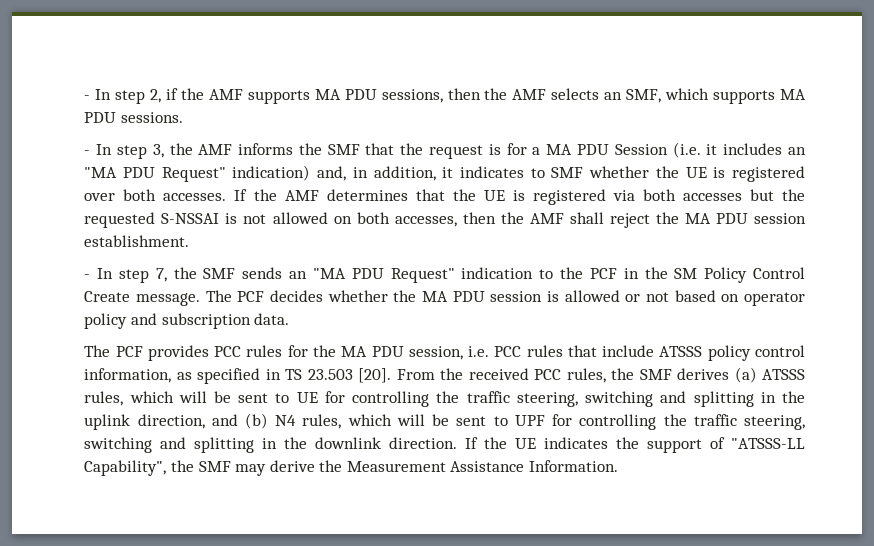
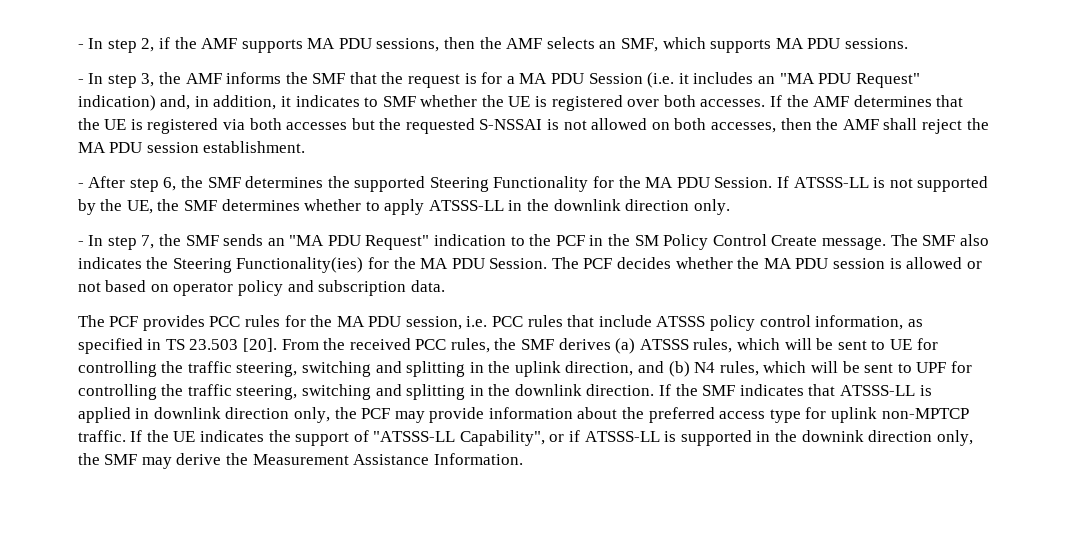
(190, 241) none -> [77,176,989,192] [77,199,730,215] // - After step 6, the SMF determines the supported Steering Functionality for the MA PDU Session. If ATSSS-LL is not supported by the UE, the SMF determines whether to apply ATSSS-LL in the downlink direction only.
(232, 296) none -> [922,234,989,246] [77,257,579,273] SMF also indicates the Steering Functionality(ies) for the MA PDU Session. The
(508, 443) none -> [702,384,932,396] [77,407,969,423] [77,430,169,442] SMF indicates that ATSSS-LL is applied in downlink direction only, the PCF may provide information about the preferred access type for uplink non-MPTCP traffic. If the
(167, 468) none -> [549,430,973,446] or if ATSSS-LL is supported in the downink direction only,

